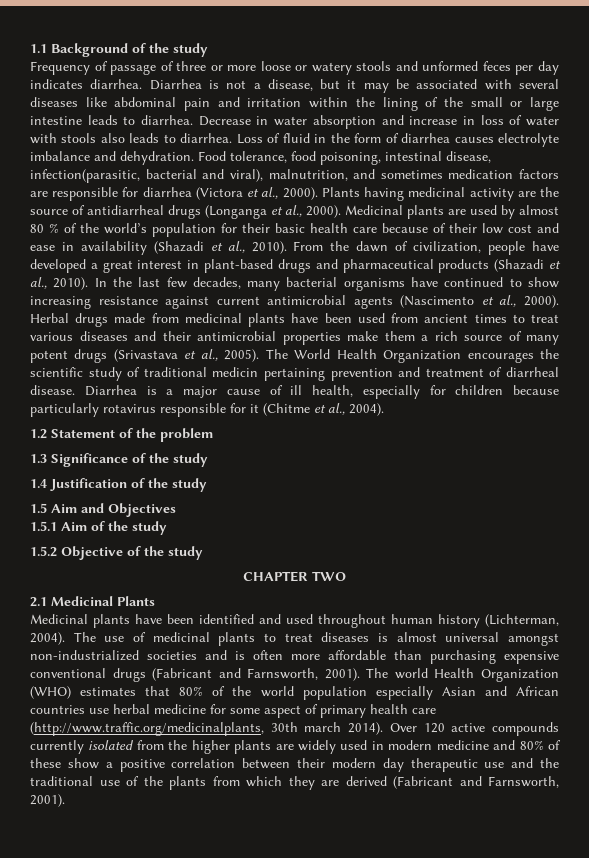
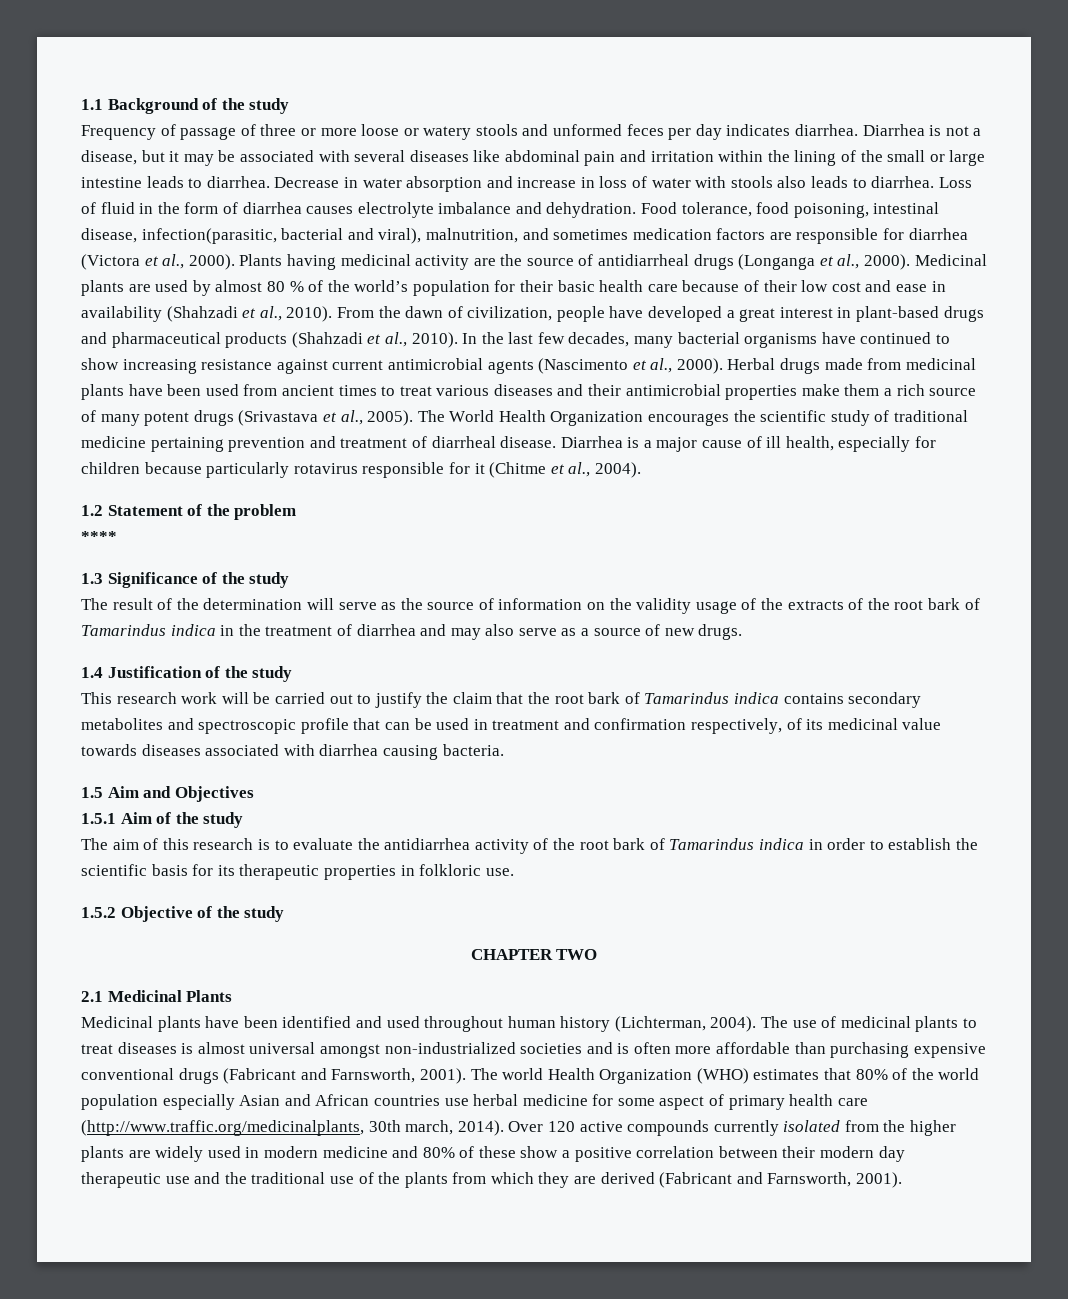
[153,241,204,254] (Shazadi -> [166,306,238,322] (Shahzadi
[494,259,545,272] (Shazadi -> [291,332,363,348] (Shahzadi
[212,367,259,377] medicin -> [81,436,146,448] medicine
(213, 435) none -> [81,531,117,542] // ****
(208, 460) none -> [81,598,980,614] [81,624,743,640] // The result of the determination will serve as the source of information on the validity usage of the extracts of the root bark of Tamarindus indica in the treatment of diarrhea and may also serve as a source of new drugs.
(207, 485) none -> [81,692,922,708] [81,718,942,734] [81,744,504,760] // This research work will be carried out to justify the claim that the root bark of Tamarindus indica contains secondary metabolites and spectroscopic profile that can be used in treatment and confirmation respectively, of its medicinal value towards diseases associated with diarrhea causing bacteria.
(167, 528) none -> [81,838,978,854] [81,864,514,880] // The aim of this research is to evaluate the antidiarrhea activity of the root bark of Tamarindus indica in order to establish the scientific basis for its therapeutic properties in folkloric use.
[304,722,342,732] march -> [405,1120,454,1135] march,

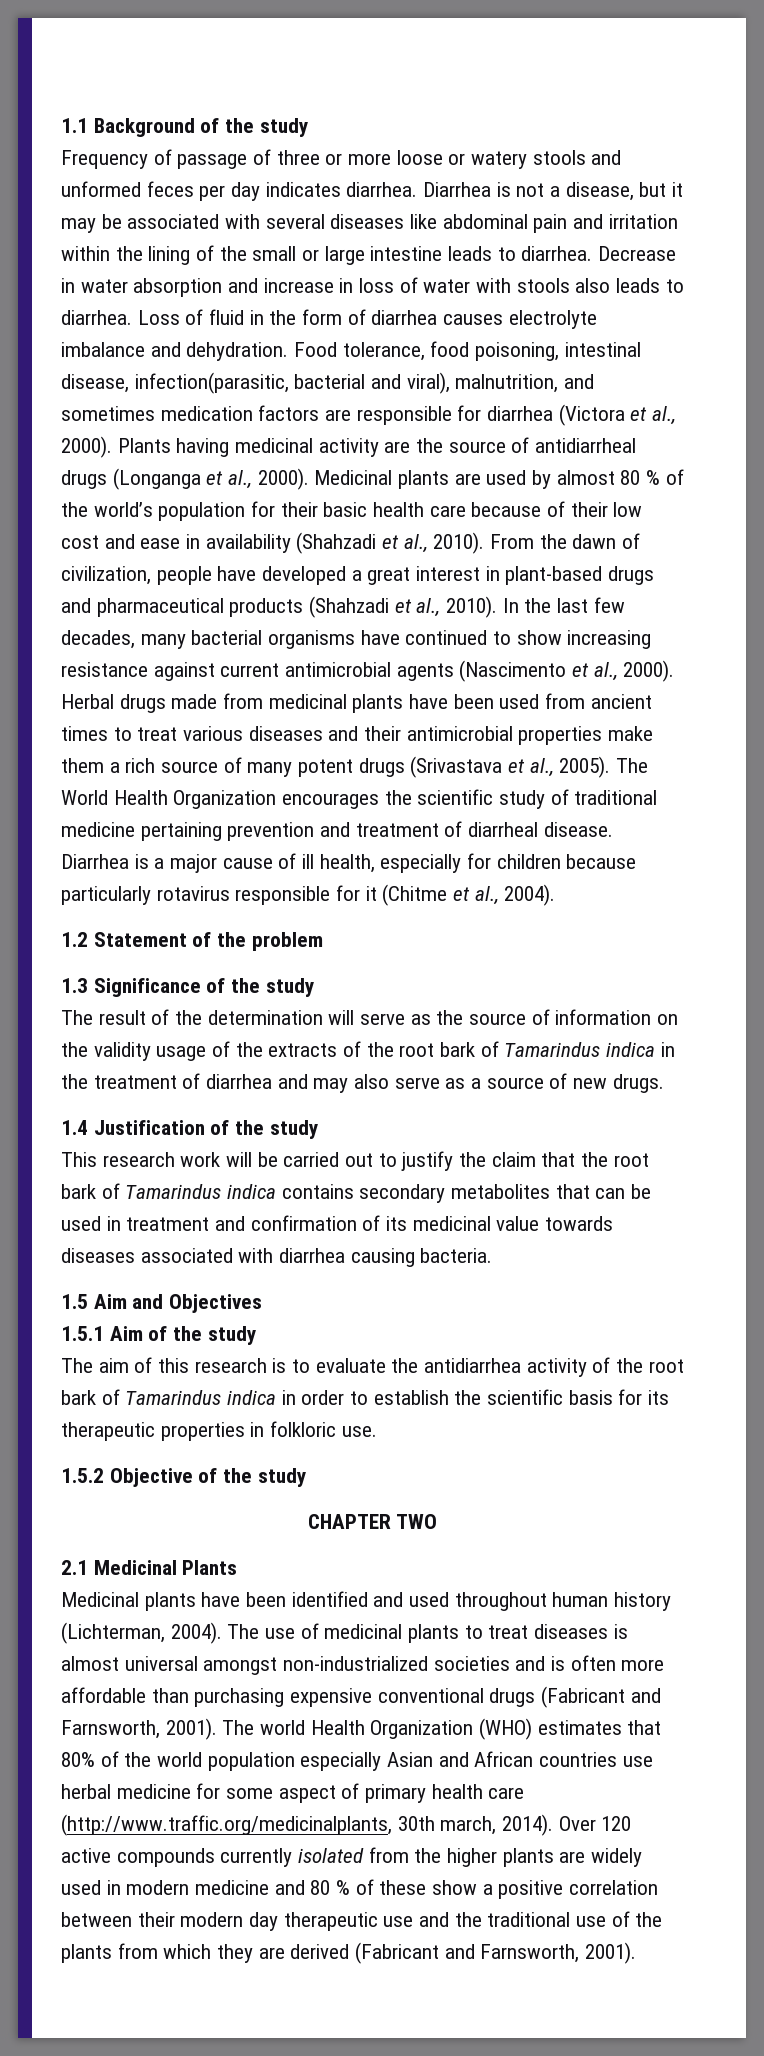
[81,531,117,542] // **** -> (323, 941) none
[167,718,349,734] and spectroscopic profile -> (551, 1191) none
[691,718,783,734] respectively, -> (357, 1223) none
[422,1147,455,1158] 80% -> [310,1880,351,1895] 80 %

